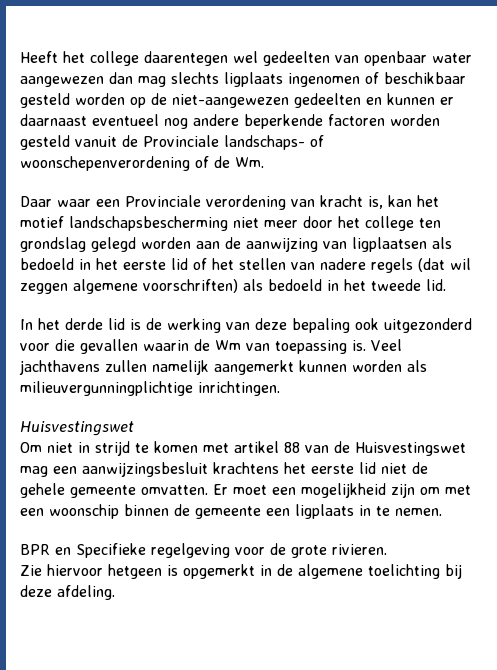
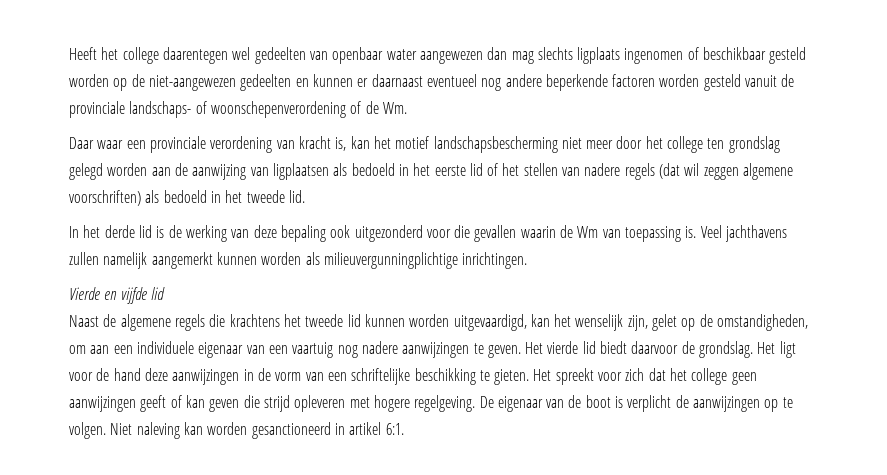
[143,135,219,147] Provinciale -> [69,101,125,118] provinciale
[125,195,201,207] Provinciale -> [149,136,206,153] provinciale
[20,421,134,436] [20,441,466,456] [20,462,428,477] [20,483,471,498] [20,504,442,519] [20,543,387,558] [20,564,462,579] [20,585,115,600] Huisvestingswet // Om niet in strijd te komen met artikel 88 van de Huisvestingswet mag een aanwijzingsbesluit krachtens het eerste lid niet de gehele gemeente omvatten. Er moet een mogelijkheid zijn om met een woonschip binnen de gemeente een ligplaats in te nemen. // BPR en Specifieke regelgeving voor de grote rivieren. // Zie hiervoor hetgeen is opgemerkt in de algemene toelichting bij deze afdeling. -> [69,287,165,304] [69,314,809,331] [69,341,796,358] [69,368,757,385] [69,395,793,412] [69,422,404,439] Vierde en vijfde lid // Naast de algemene regels die krachtens het tweede lid kunnen worden uitgevaardigd, kan het wenselijk zijn, gelet op de omstandigheden, om aan een individuele eigenaar van een vaartuig nog nadere aanwijzingen te geven. Het vierde lid biedt daarvoor de grondslag. Het ligt voor de hand deze aanwijzingen in de vorm van een schriftelijke beschikking te gieten. Het spreekt voor zich dat het college geen aanwijzingen geeft of kan geven die strijd opleveren met hogere regelgeving. De eigenaar van de boot is verplicht de aanwijzingen op te volgen. Niet naleving kan worden gesanctioneerd in artikel 6:1.

